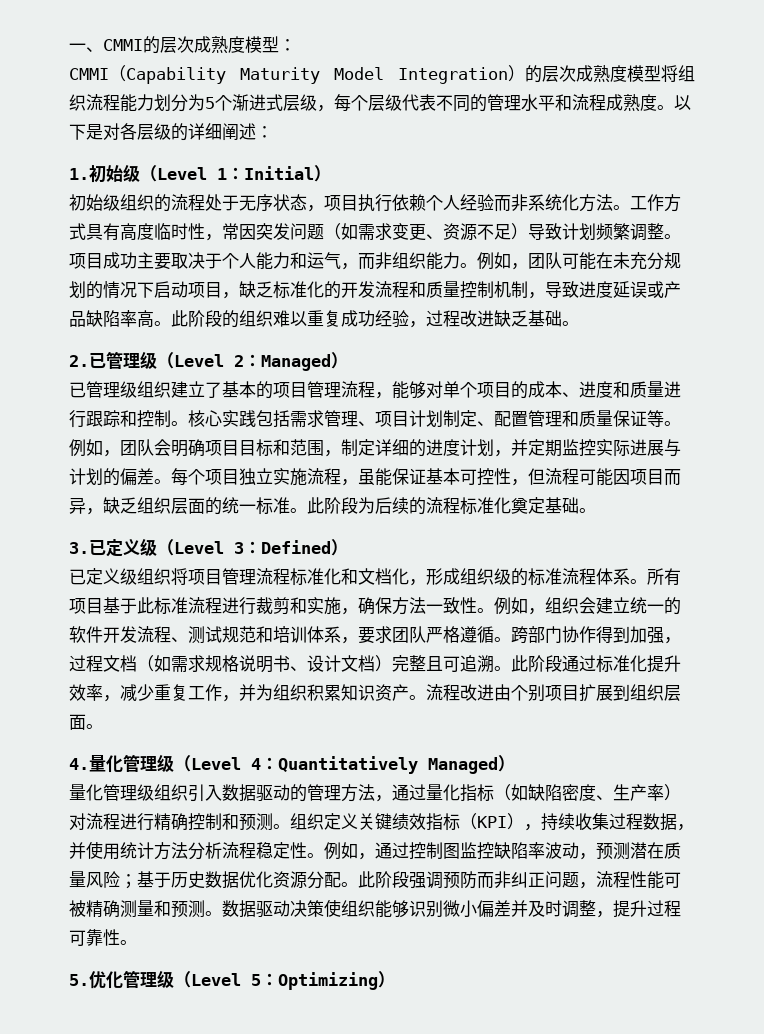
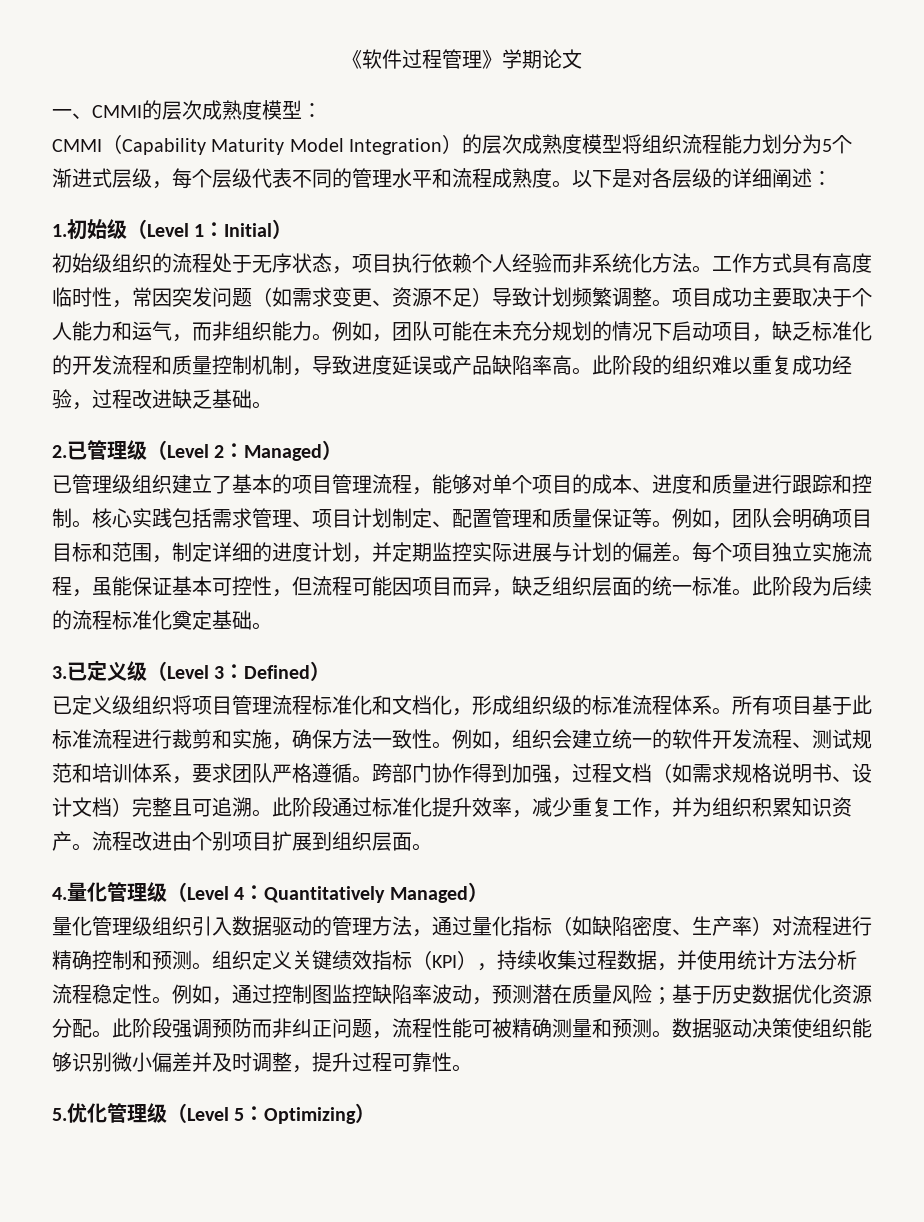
(69, 47) none -> [342,49,582,69] 《软件过程管理》学期论文 //

